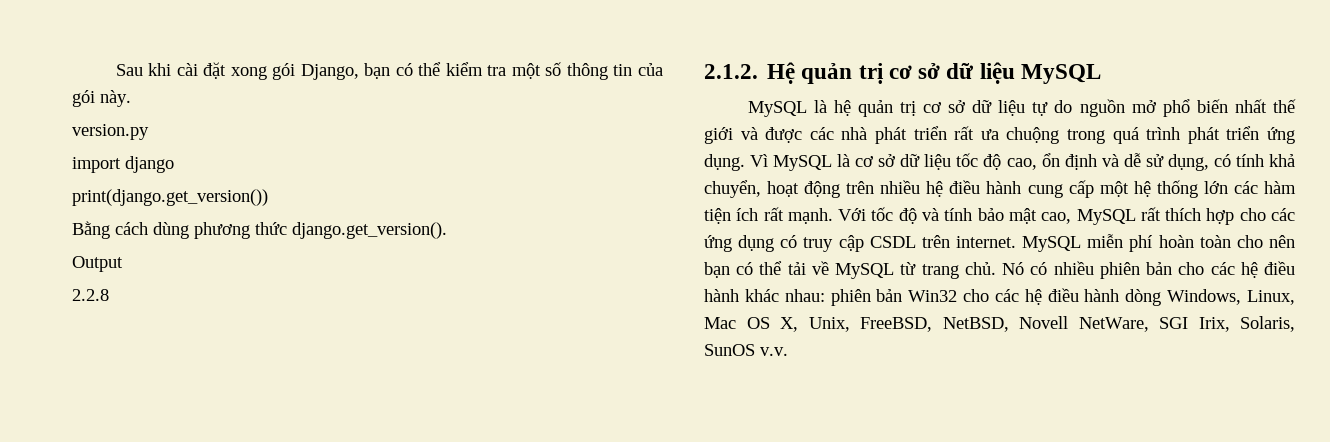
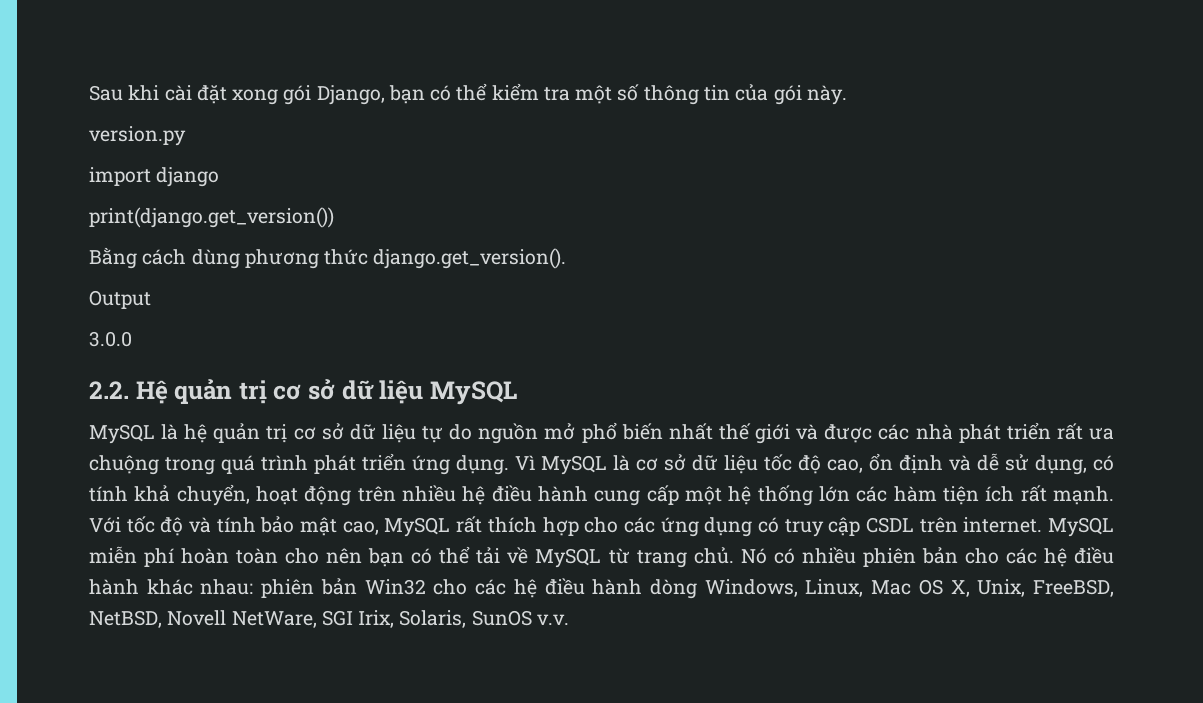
[72,289,109,301] [704,64,758,79] 2.2.8 // 2.1.2. -> [89,331,132,347] [89,381,129,399] 3.0.0 // 2.2.

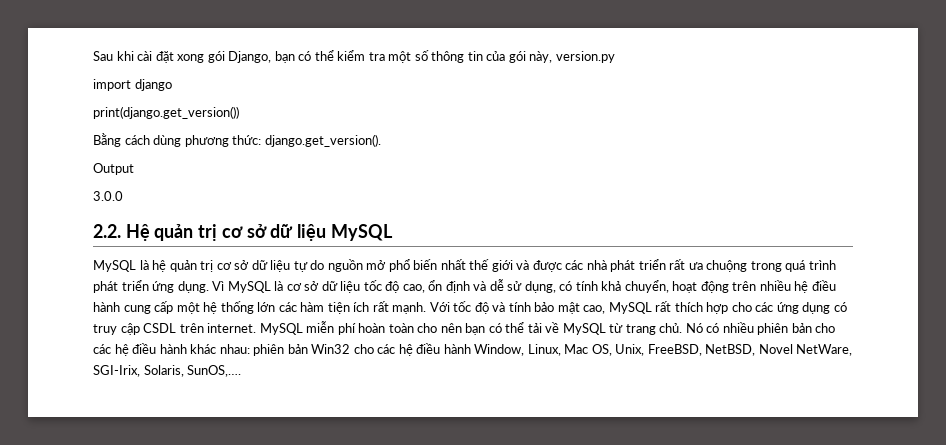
[806,85,847,105] này. // -> [529,51,553,63] này,
[324,249,369,265] thức -> [232,135,262,145] thức:
[649,579,1114,599] [89,610,569,628] dòng Windows, Linux, Mac OS X, Unix, FreeBSD, NetBSD, Novell NetWare, SGI Irix, Solaris, SunOS v.v. -> [474,344,853,356] [93,365,242,377] Window, Linux, Mac OS, Unix, FreeBSD, NetBSD, Novel NetWare, SGI-Irix, Solaris, SunOS,….

